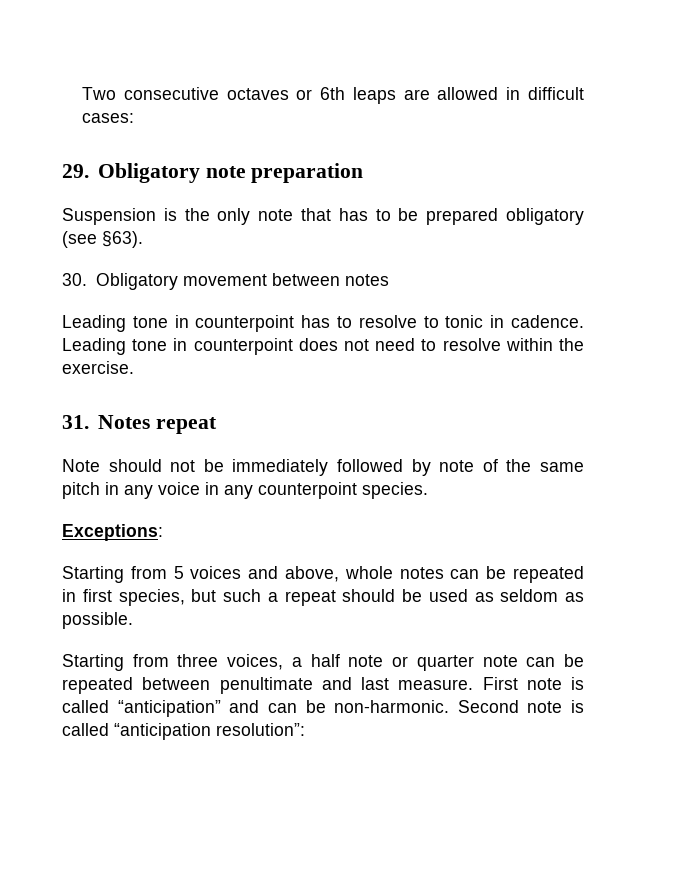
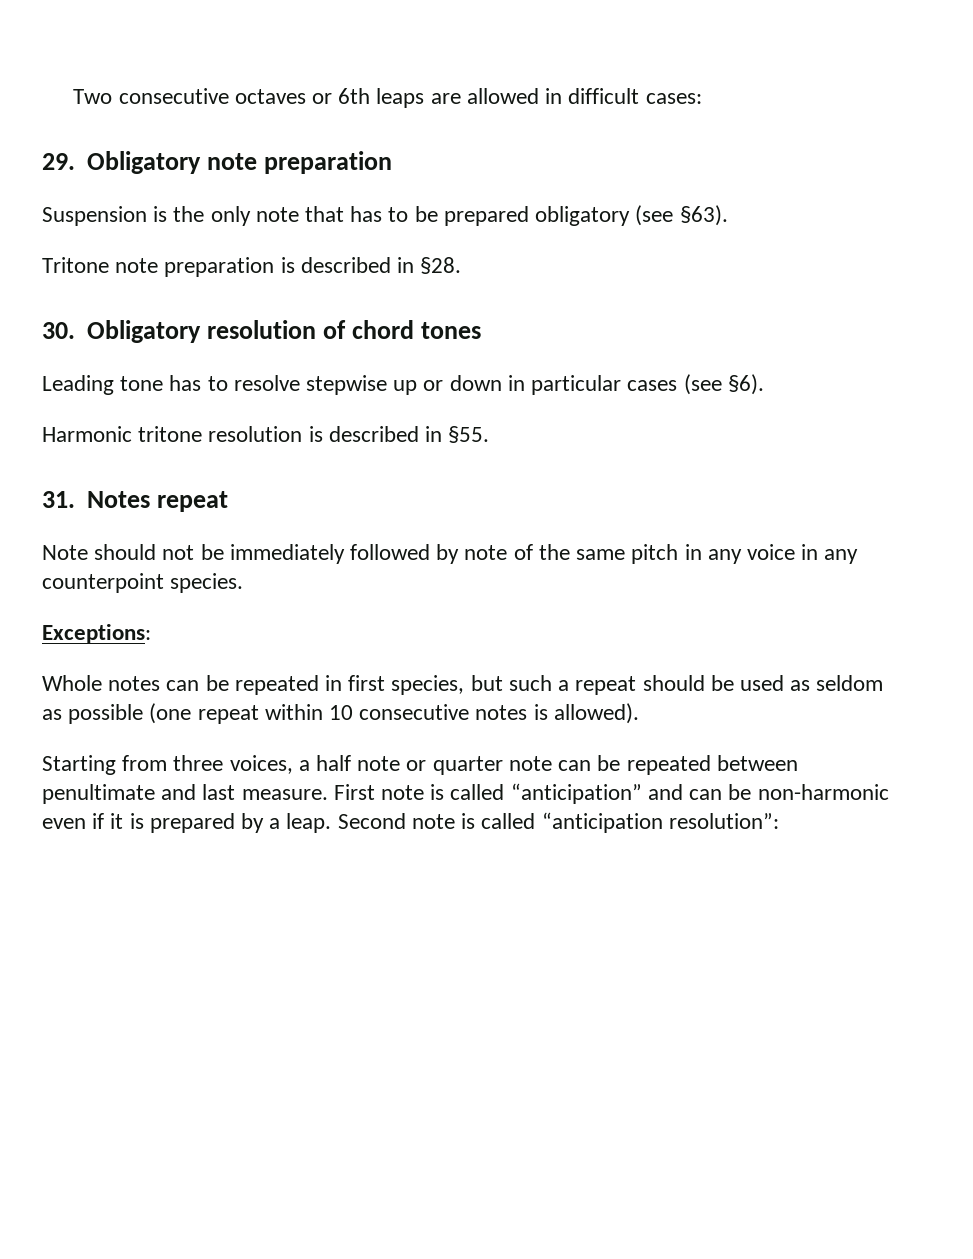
[62,273,389,290] [62,315,295,332] 30. Obligatory movement between notes // Leading tone in counterpoint -> [42,257,462,277] [42,320,481,343] [42,375,164,395] Tritone note preparation is described in §28. // 30. Obligatory resolution of chord tones // Leading tone
[423,315,585,328] [62,338,584,355] [62,361,134,374] to tonic in cadence. Leading tone in counterpoint does not need to resolve within the exercise. -> [306,374,764,395] [42,426,490,443] stepwise up or down in particular cases (see §6). // Harmonic tritone resolution is described in §55.
[62,566,393,583] Starting from 5 voices and above, whole -> [42,675,102,691] Whole
[62,612,133,629] possible. -> [68,703,639,724] possible (one repeat within 10 consecutive notes is allowed).
[334,700,450,713] non-harmonic. -> [757,784,889,800] [42,813,332,833] non-harmonic even if it is prepared by a leap.

